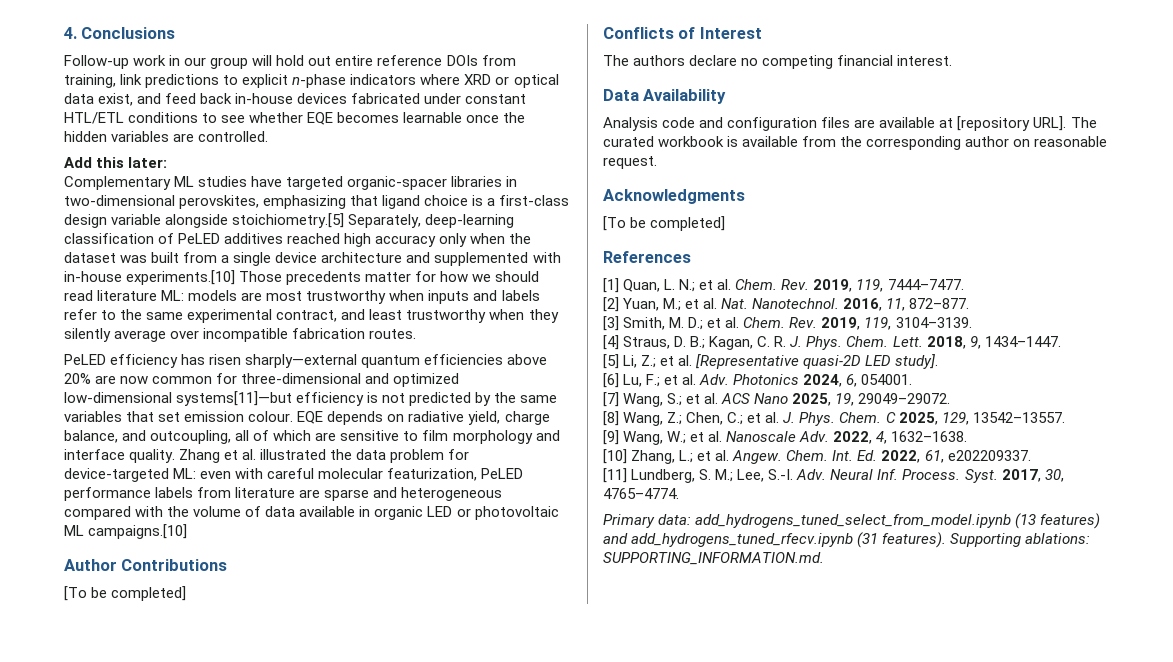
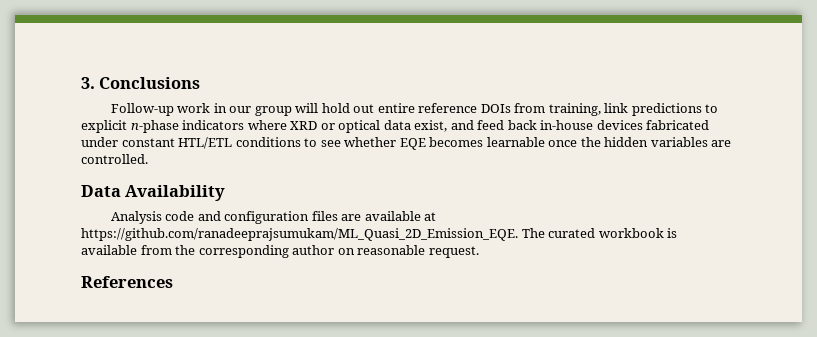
[64,27,77,39] 4. -> [81,77,95,89] 3.
[64,157,168,168] [64,176,518,190] [64,195,570,209] [64,213,515,228] [64,233,532,247] [64,252,561,266] [64,270,540,285] [64,290,540,304] [64,309,559,323] [64,328,417,342] [64,354,548,368] [64,373,460,387] [64,391,558,406] [64,411,550,425] [64,430,560,444] [64,449,470,463] [64,468,524,482] [64,487,503,501] [64,506,559,520] [64,524,188,539] [64,559,228,571] [64,586,187,601] [603,27,762,39] [603,55,953,69] // Add this later: // Complementary ML studies have targeted organic-spacer libraries in two-dimensional perovskites, emphasizing that ligand choice is a first-class design variable alongside stoichiometry.[5] Separately, deep-learning classification of PeLED additives reached high accuracy only when the dataset was built from a single device architecture and supplemented with in-house experiments.[10] Those precedents matter for how we should read literature ML: models are most trustworthy when inputs and labels refer to the same experimental contract, and least trustworthy when they silently average over incompatible fabrication routes. // PeLED efficiency has risen sharply—external quantum efficiencies above 20% are now common for three-dimensional and optimized low-dimensional systems[11]—but efficiency is not predicted by the same variables that set emission colour. EQE depends on radiative yield, charge balance, and outcoupling, all of which are sensitive to film morphology and interface quality. Zhang et al. illustrated the data problem for device-targeted ML: even with careful molecular featurization, PeLED performance labels from literature are sparse and heterogeneous compared with the volume of data available in organic LED or photovoltaic ML campaigns.[10] // Author Contributions // [To be completed] // Conflicts of Interest // The authors declare no competing financial interest. -> (148, 159) none
[957,116,1067,131] [repository URL]. -> [81,228,518,241] https://github.com/ranadeeprajsumukam/ML_Quasi_2D_Emission_EQE.
[603,189,745,204] [603,216,726,231] [603,251,691,263] [603,278,964,293] [603,297,970,312] [603,316,972,331] [603,335,1061,350] [603,354,939,369] [603,373,913,388] [603,392,951,407] [603,411,1065,426] [603,430,968,445] [603,449,1031,464] [603,468,1064,483] [603,488,679,499] [603,513,1101,529] [603,532,1091,548] [603,552,824,565] Acknowledgments // [To be completed] // References // [1] Quan, L. N.; et al. Chem. Rev. 2019, 119, 7444–7477. // [2] Yuan, M.; et al. Nat. Nanotechnol. 2016, 11, 872–877. // [3] Smith, M. D.; et al. Chem. Rev. 2019, 119, 3104–3139. // [4] Straus, D. B.; Kagan, C. R. J. Phys. Chem. Lett. 2018, 9, 1434–1447. // [5] Li, Z.; et al. [Representative quasi-2D LED study]. // [6] Lu, F.; et al. Adv. Photonics 2024, 6, 054001. // [7] Wang, S.; et al. ACS Nano 2025, 19, 29049–29072. // [8] Wang, Z.; Chen, C.; et al. J. Phys. Chem. C 2025, 129, 13542–13557. // [9] Wang, W.; et al. Nanoscale Adv. 2022, 4, 1632–1638. // [10] Zhang, L.; et al. Angew. Chem. Int. Ed. 2022, 61, e202209337. // [11] Lundberg, S. M.; Lee, S.-I. Adv. Neural Inf. Process. Syst. 2017, 30, 4765–4774. // Primary data: add_hydrogens_tuned_select_from_model.ipynb (13 features) and add_hydrogens_tuned_rfecv.ipynb (31 features). Supporting ablations: SUPPORTING_INFORMATION.md. -> [81,276,173,288] References

